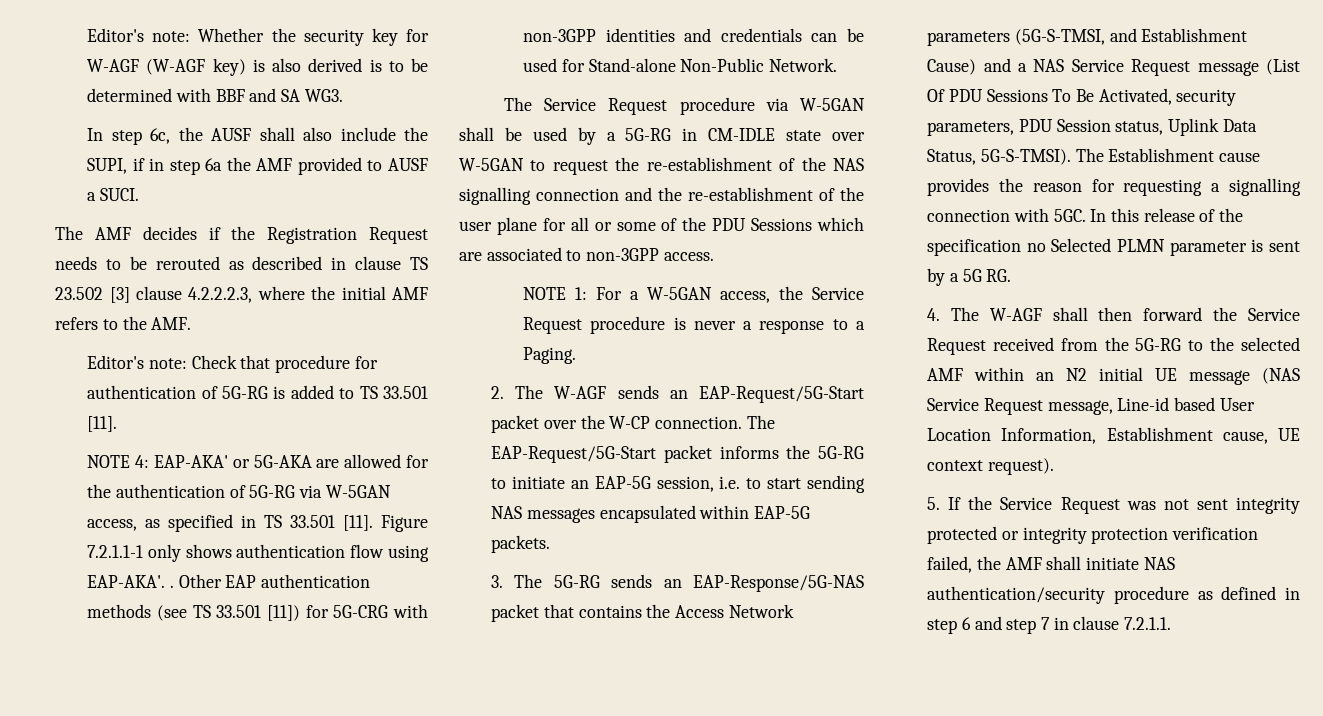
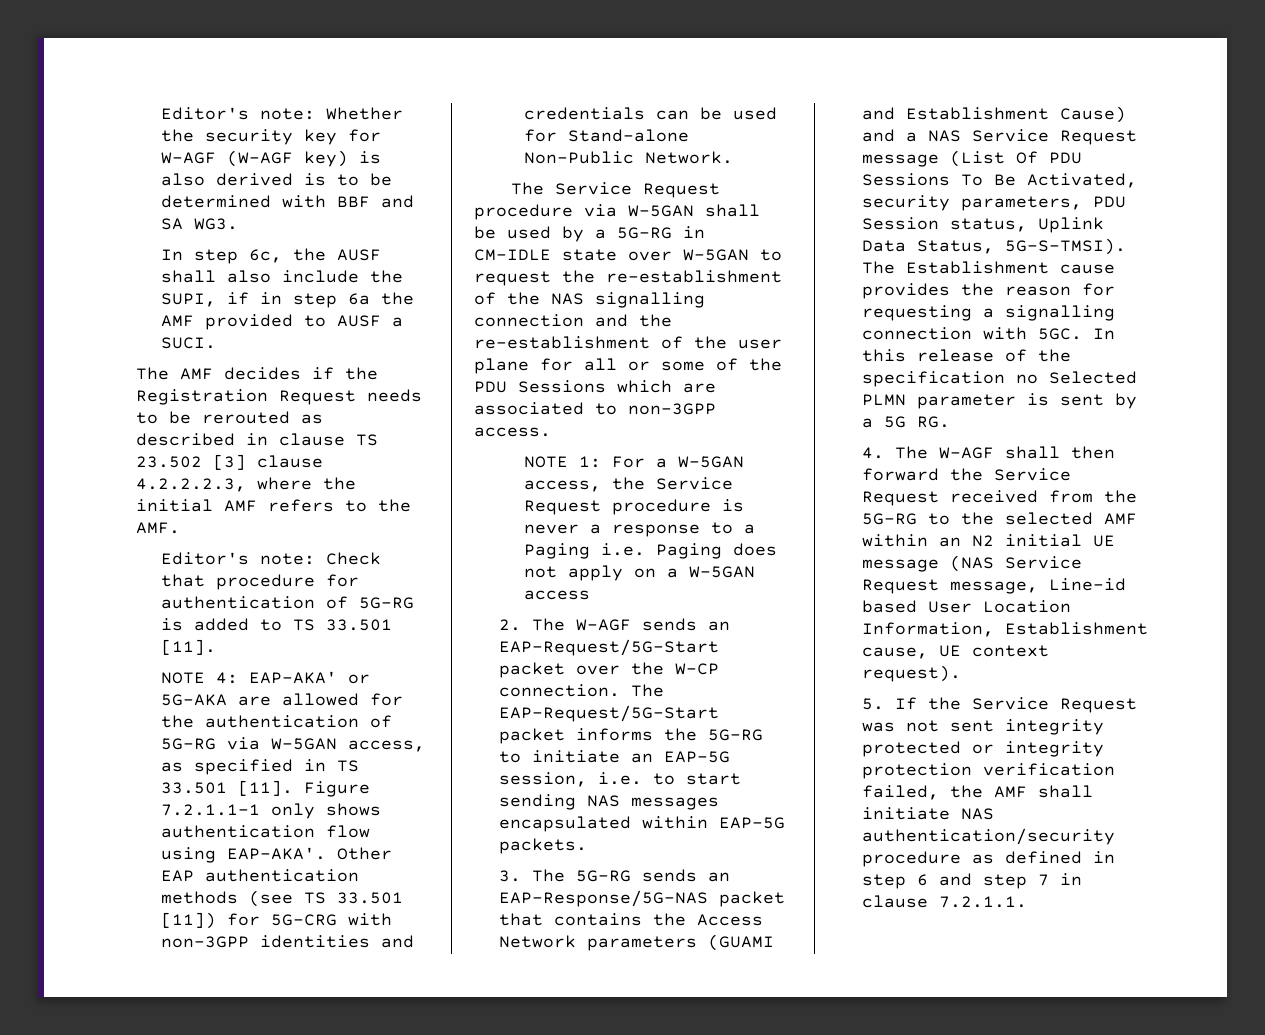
[169,585,174,588] . -> (327, 853) none
[523,347,577,364] Paging. -> [524,543,778,559] [524,565,756,581] [524,590,591,600] Paging i.e. Paging does not apply on a W-5GAN access
[1014,29,1105,45] (5G-S-TMSI, -> [708,934,775,951] (GUAMI

